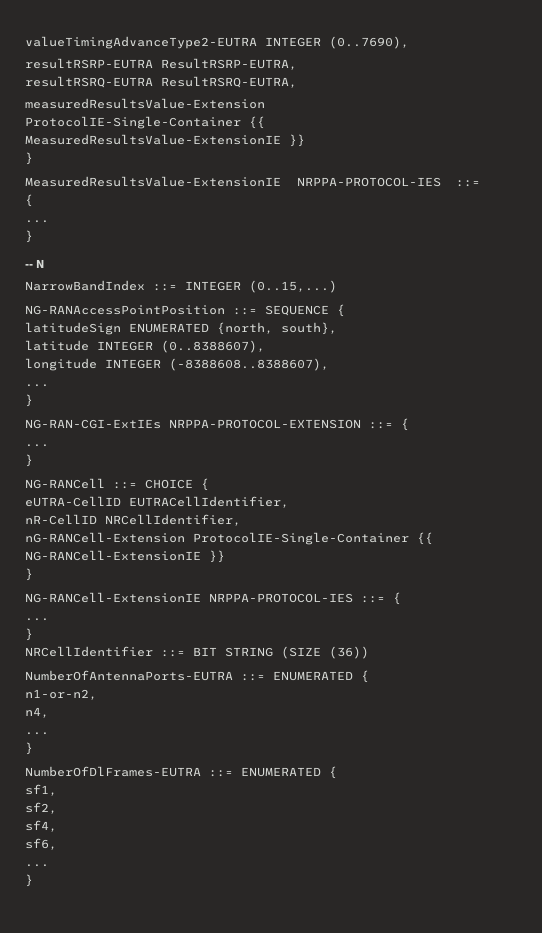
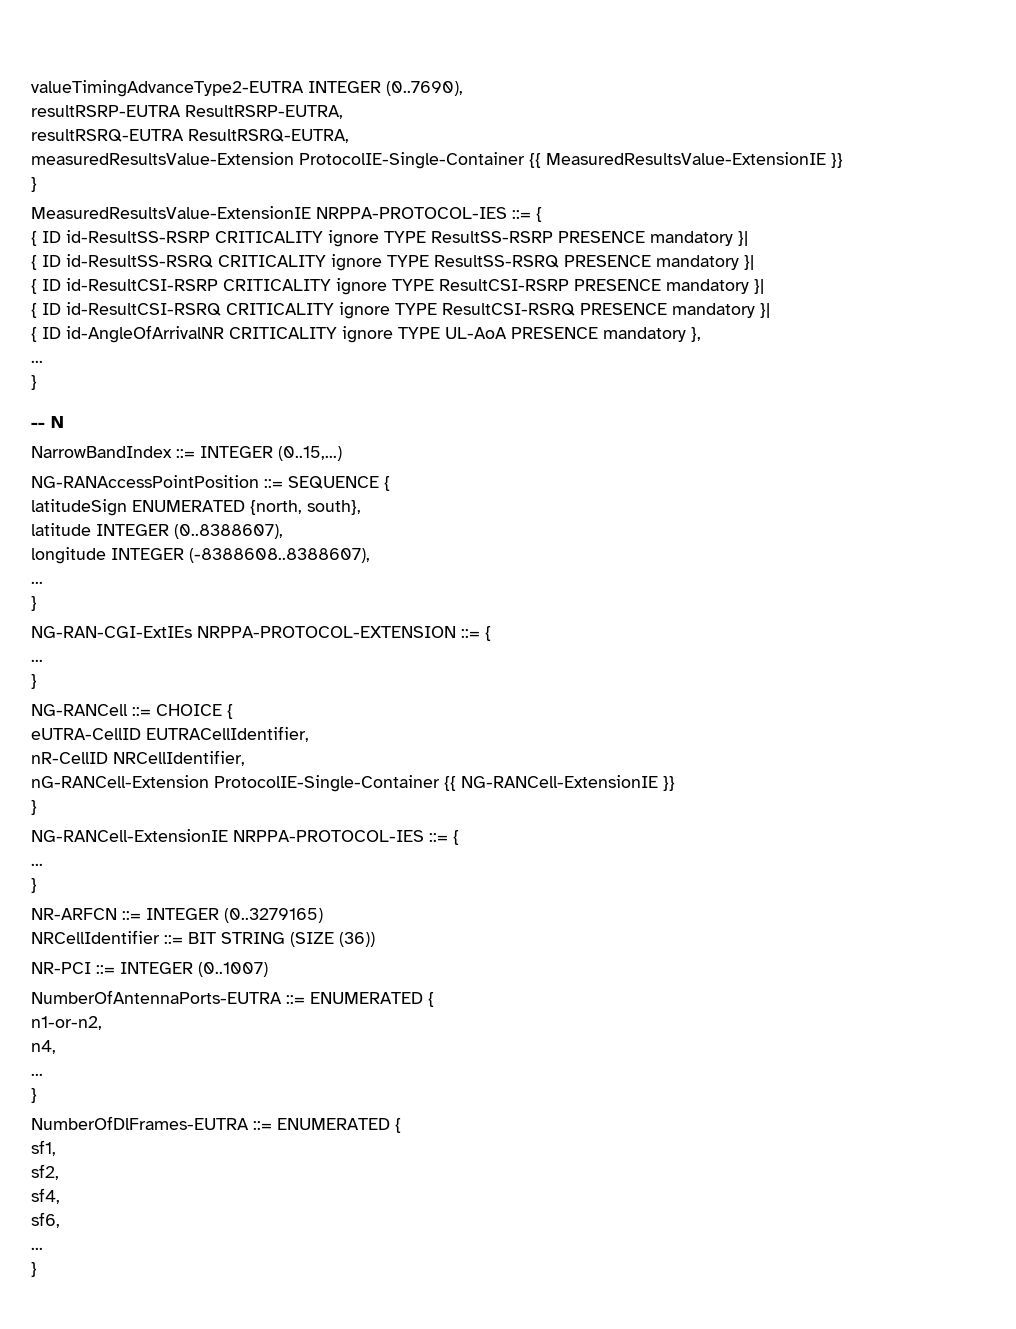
(33, 200) none -> [31,230,748,247] [31,254,754,271] [31,278,764,295] [31,302,770,319] [31,325,701,343] // { ID id-ResultSS-RSRP CRITICALITY ignore TYPE ResultSS-RSRP PRESENCE mandatory }| // { ID id-ResultSS-RSRQ CRITICALITY ignore TYPE ResultSS-RSRQ PRESENCE mandatory }| // { ID id-ResultCSI-RSRP CRITICALITY ignore TYPE ResultCSI-RSRP PRESENCE mandatory }| // { ID id-ResultCSI-RSRQ CRITICALITY ignore TYPE ResultCSI-RSRQ PRESENCE mandatory }| // { ID id-AngleOfArrivalNR CRITICALITY ignore TYPE UL-AoA PRESENCE mandatory },
(33, 634) none -> [31,908,323,923] // NR-ARFCN ::= INTEGER (0..3279165)
(369, 652) none -> [31,962,268,977] // NR-PCI ::= INTEGER (0..1007)

